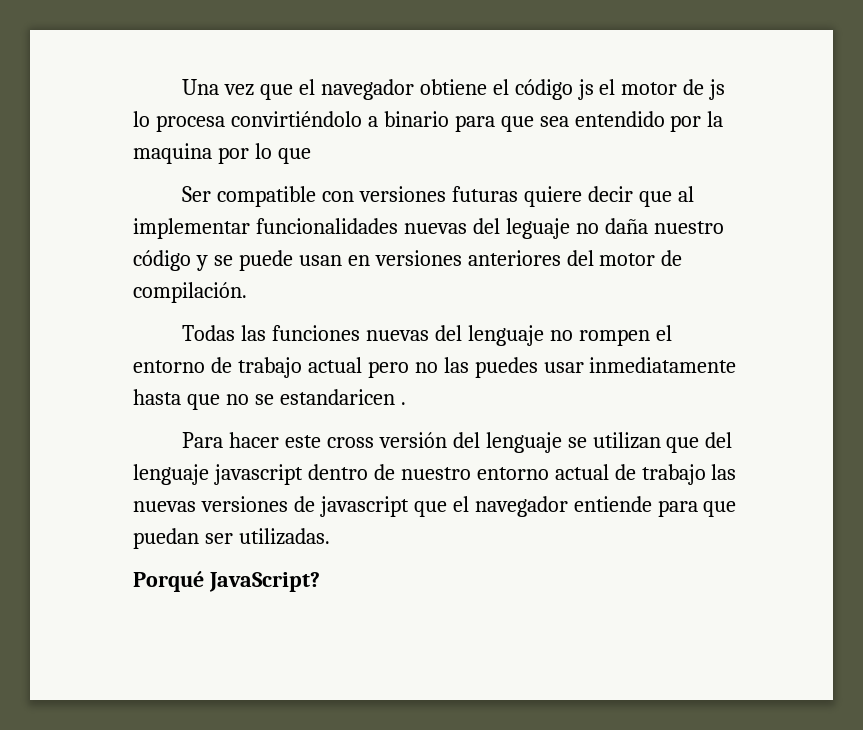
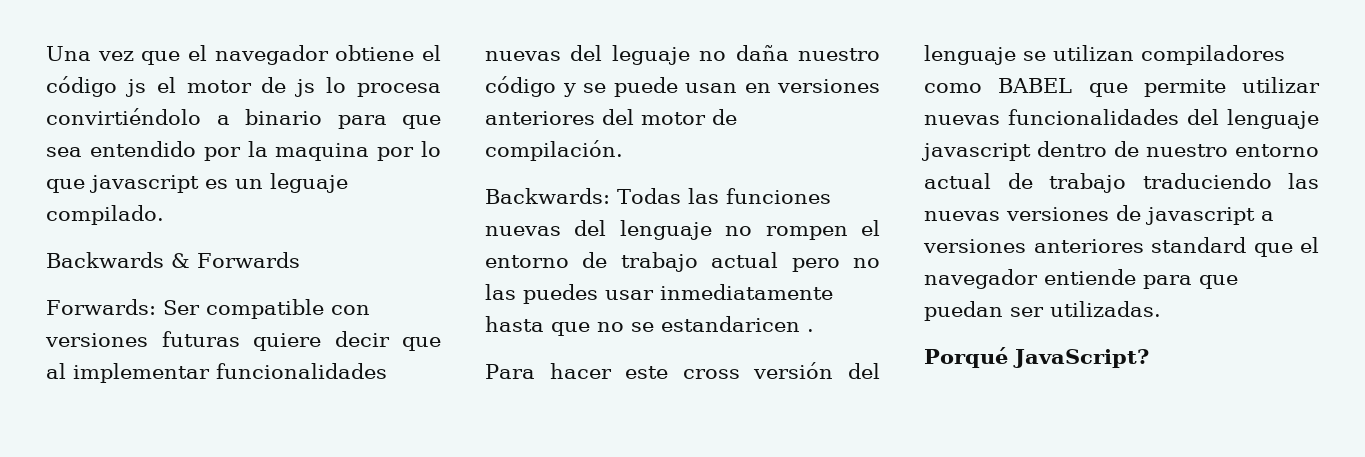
(311, 156) // -> [89,173,348,193] [46,205,164,225] [46,252,300,268] [46,299,156,315] javascript es un leguaje compilado. // Backwards & Forwards // Forwards:
(247, 292) none -> [485,188,610,204] Backwards:
[666,437,700,453] que -> [1141,45,1285,65] [924,77,1320,97] [924,109,1179,125] compiladores como BABEL que permite utilizar nuevas funcionalidades
(706, 474) none -> [1142,173,1272,189] traduciendo
(409, 506) none -> [1261,211,1274,221] [923,237,1246,253] a versiones anteriores standard

